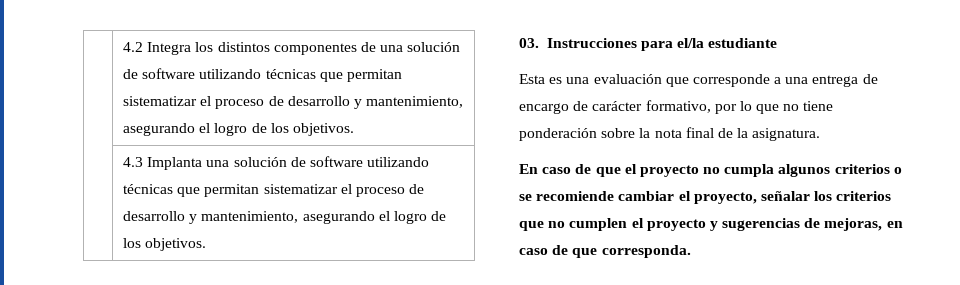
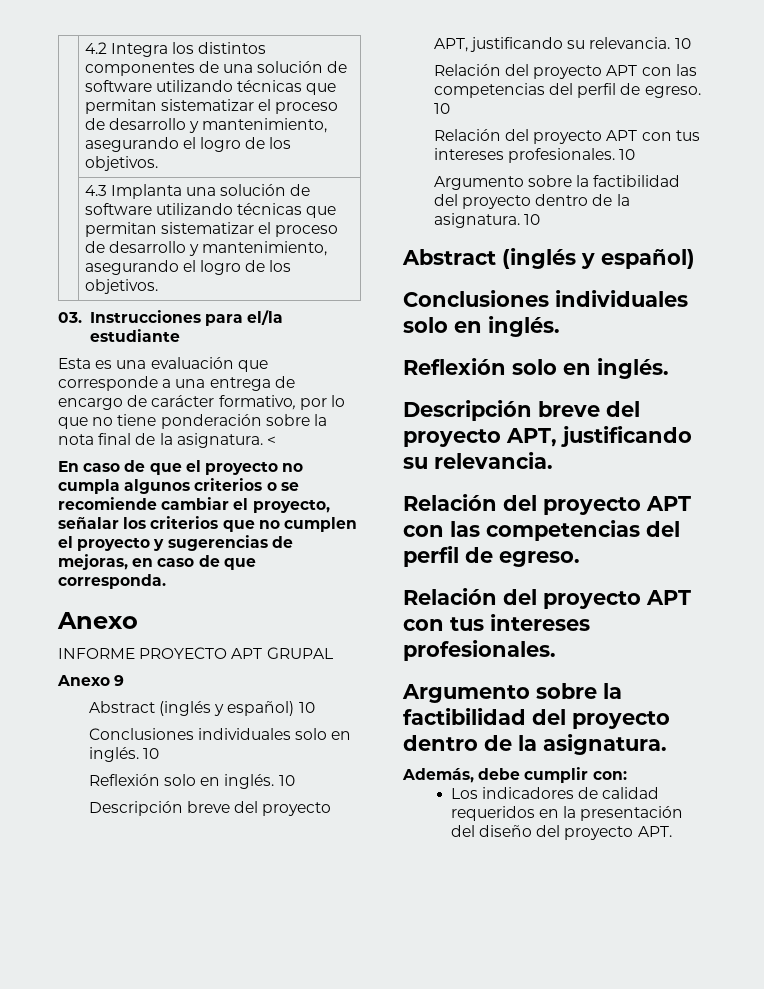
(821, 134) none -> [266,436,276,445] <
(691, 251) none -> [57,612,138,629] [58,647,333,659] [57,675,125,686] [88,701,315,716] [88,728,352,740] [88,747,160,762] [88,774,295,789] [88,801,332,816] [433,37,691,52] [433,64,697,79] [433,83,701,98] [433,103,450,114] [433,129,700,144] [433,148,636,163] [433,175,681,190] [433,194,630,209] [433,213,541,228] [402,248,695,269] [403,290,688,307] [403,316,560,337] [403,358,669,379] [403,400,640,421] [403,426,692,447] [403,452,553,469] [403,494,691,515] [403,520,680,541] [403,546,580,567] [403,588,691,609] [403,614,590,631] [403,640,556,661] [402,683,622,703] [403,708,670,729] [403,734,667,755] [402,767,627,783] [450,787,660,799] [450,806,684,821] [450,825,672,840] // Anexo // INFORME PROYECTO APT GRUPAL // Anexo 9 // Abstract (inglés y español) 10 // Conclusiones individuales solo en inglés. 10 // Reflexión solo en inglés. 10 // Descripción breve del proyecto APT, justificando su relevancia. 10 // Relación del proyecto APT con las competencias del perfil de egreso. 10 // Relación del proyecto APT con tus intereses profesionales. 10 // Argumento sobre la factibilidad del proyecto dentro de la asignatura. 10 // Abstract (inglés y español) // Conclusiones individuales solo en inglés. // Reflexión solo en inglés. // Descripción breve del proyecto APT, justificando su relevancia. // Relación del proyecto APT con las competencias del perfil de egreso. // Relación del proyecto APT con tus intereses profesionales. // Argumento sobre la factibilidad del proyecto dentro de la asignatura. // Además, debe cumplir con: // Los indicadores de calidad requeridos en la presentación del diseño del proyecto APT.

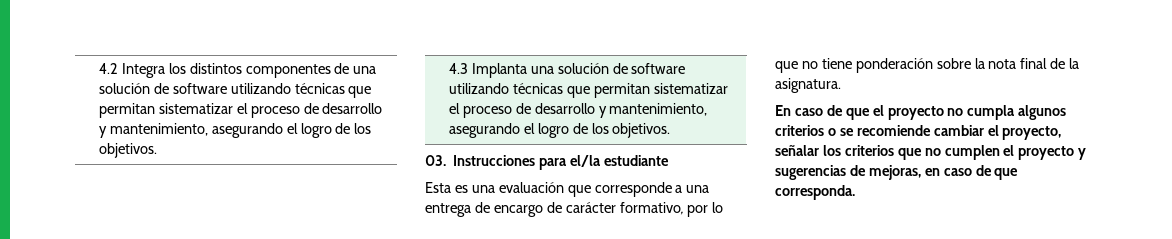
[266,436,276,445] < -> (841, 85) none
[57,612,138,629] [58,647,333,659] [57,675,125,686] [88,701,315,716] [88,728,352,740] [88,747,160,762] [88,774,295,789] [88,801,332,816] [433,37,691,52] [433,64,697,79] [433,83,701,98] [433,103,450,114] [433,129,700,144] [433,148,636,163] [433,175,681,190] [433,194,630,209] [433,213,541,228] [402,248,695,269] [403,290,688,307] [403,316,560,337] [403,358,669,379] [403,400,640,421] [403,426,692,447] [403,452,553,469] [403,494,691,515] [403,520,680,541] [403,546,580,567] [403,588,691,609] [403,614,590,631] [403,640,556,661] [402,683,622,703] [403,708,670,729] [403,734,667,755] [402,767,627,783] [450,787,660,799] [450,806,684,821] [450,825,672,840] // Anexo // INFORME PROYECTO APT GRUPAL // Anexo 9 // Abstract (inglés y español) 10 // Conclusiones individuales solo en inglés. 10 // Reflexión solo en inglés. 10 // Descripción breve del proyecto APT, justificando su relevancia. 10 // Relación del proyecto APT con las competencias del perfil de egreso. 10 // Relación del proyecto APT con tus intereses profesionales. 10 // Argumento sobre la factibilidad del proyecto dentro de la asignatura. 10 // Abstract (inglés y español) // Conclusiones individuales solo en inglés. // Reflexión solo en inglés. // Descripción breve del proyecto APT, justificando su relevancia. // Relación del proyecto APT con las competencias del perfil de egreso. // Relación del proyecto APT con tus intereses profesionales. // Argumento sobre la factibilidad del proyecto dentro de la asignatura. // Además, debe cumplir con: // Los indicadores de calidad requeridos en la presentación del diseño del proyecto APT. -> (855, 192) none

